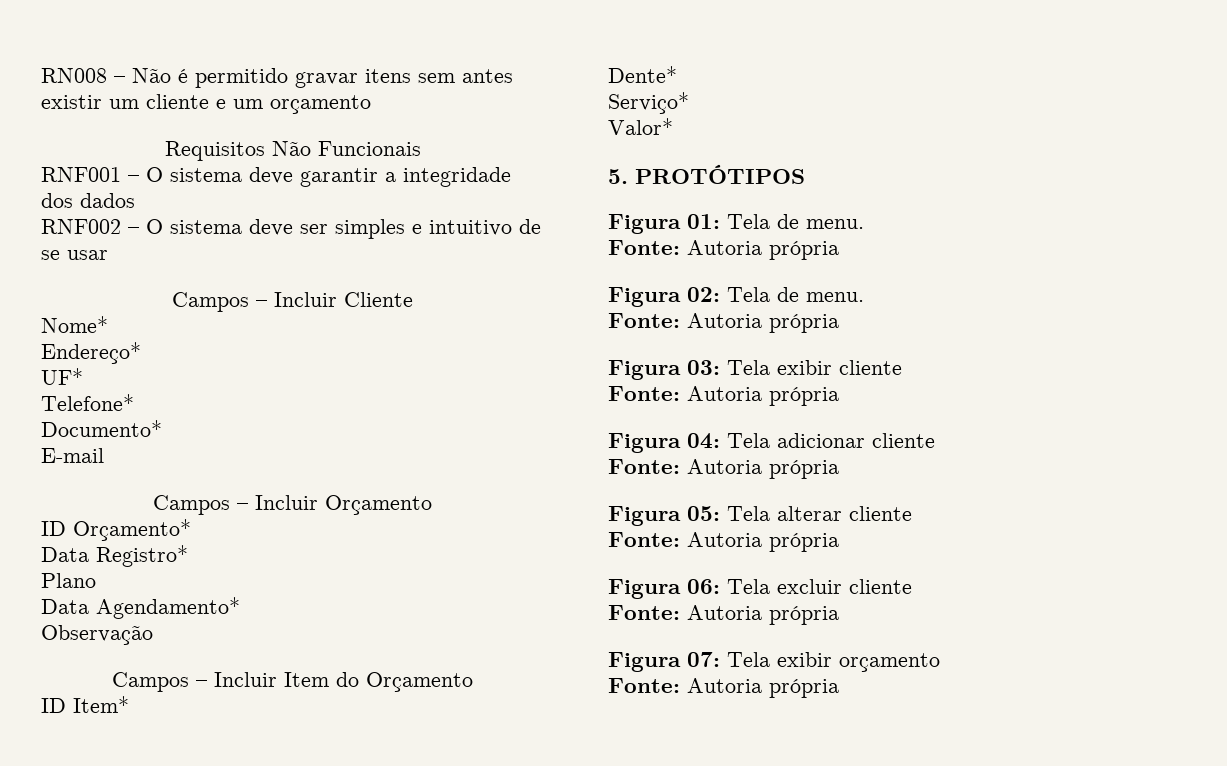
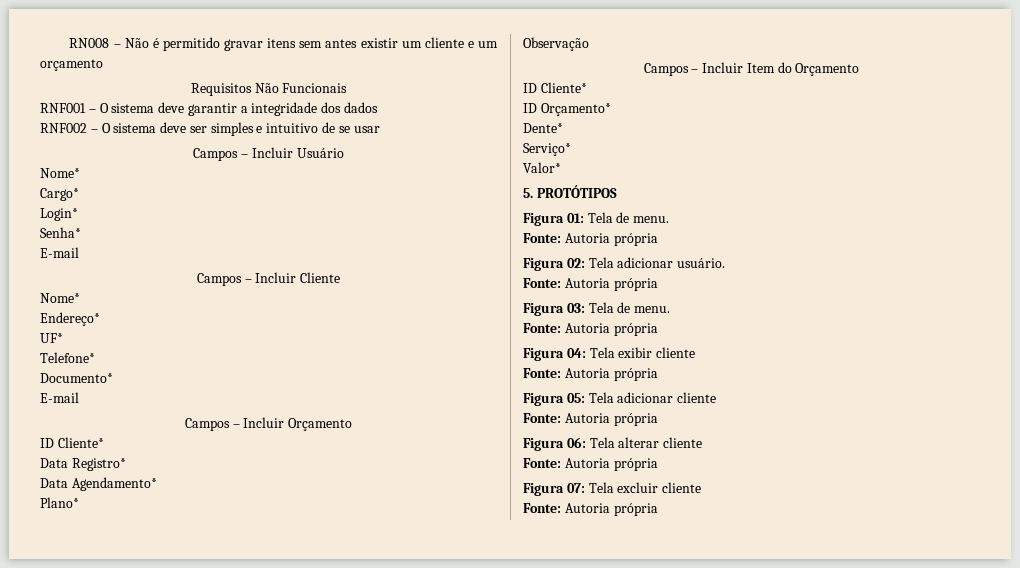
(108, 255) none -> [193,147,344,161] [40,168,80,178] [40,188,79,201] [40,208,78,221] [40,227,81,238] [40,247,79,258] // Campos – Incluir Usuário // Nome* // Cargo* // Login* // Senha* // E-mail
[73,519,191,541] Orçamento* -> [57,437,104,448] Cliente*
[41,573,96,588] // Plano -> (126, 464) none
(240, 608) none -> [40,497,79,508] // Plano*
[73,696,129,713] Item* -> [540,82,587,93] [523,103,611,116] Cliente* // ID Orçamento*
[777,287,864,302] [608,313,839,333] [608,360,720,380] de menu. // Fonte: Autoria própria // Figura 03: -> [617,257,726,268] [523,278,658,291] [523,302,671,316] [523,323,658,336] [523,348,586,361] adicionar usuário. // Fonte: Autoria própria // Figura 03: Tela de menu. // Fonte: Autoria própria // Figura 04:
[687,433,720,449] 04: -> [566,393,585,403] 05:
[687,506,720,521] 05: -> [566,437,586,448] 06:
[687,579,720,594] 06: -> [566,483,585,493] 07:
[608,652,940,672] [608,678,839,698] // Figura 07: Tela exibir orçamento // Fonte: Autoria própria -> (658, 509) none

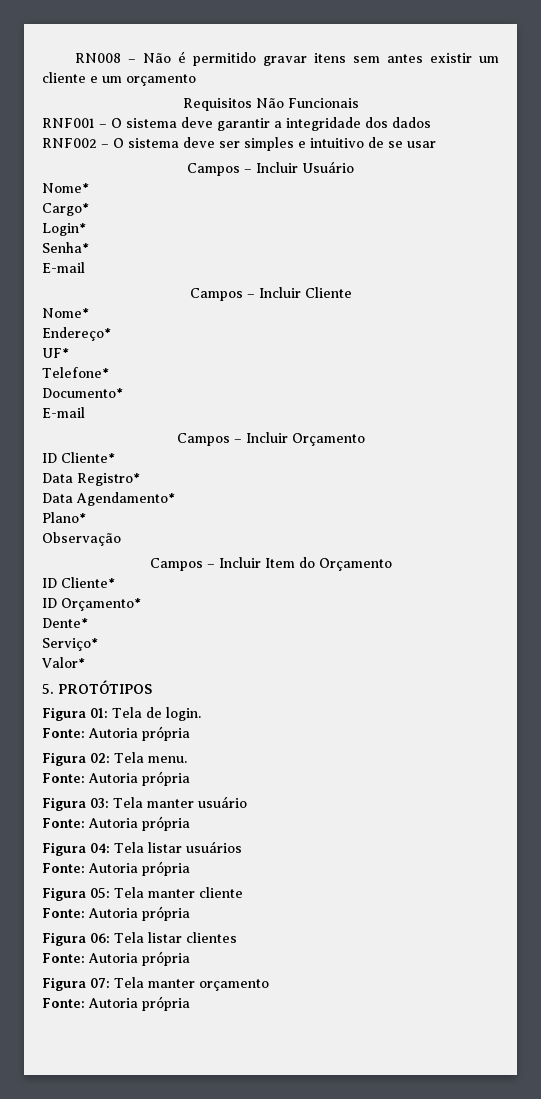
[633,216,670,223] menu. -> [165,707,201,721] login.
[617,257,726,268] adicionar usuário. -> [147,756,187,763] menu.
[617,302,671,313] de menu. -> [146,796,247,808] manter usuário
[618,347,696,358] exibir cliente -> [147,841,242,853] listar usuários
[617,392,674,403] adicionar -> [147,889,195,898] manter
[618,437,703,448] alterar cliente -> [147,932,237,943] listar clientes
[617,482,702,493] excluir cliente -> [147,979,269,991] manter orçamento

